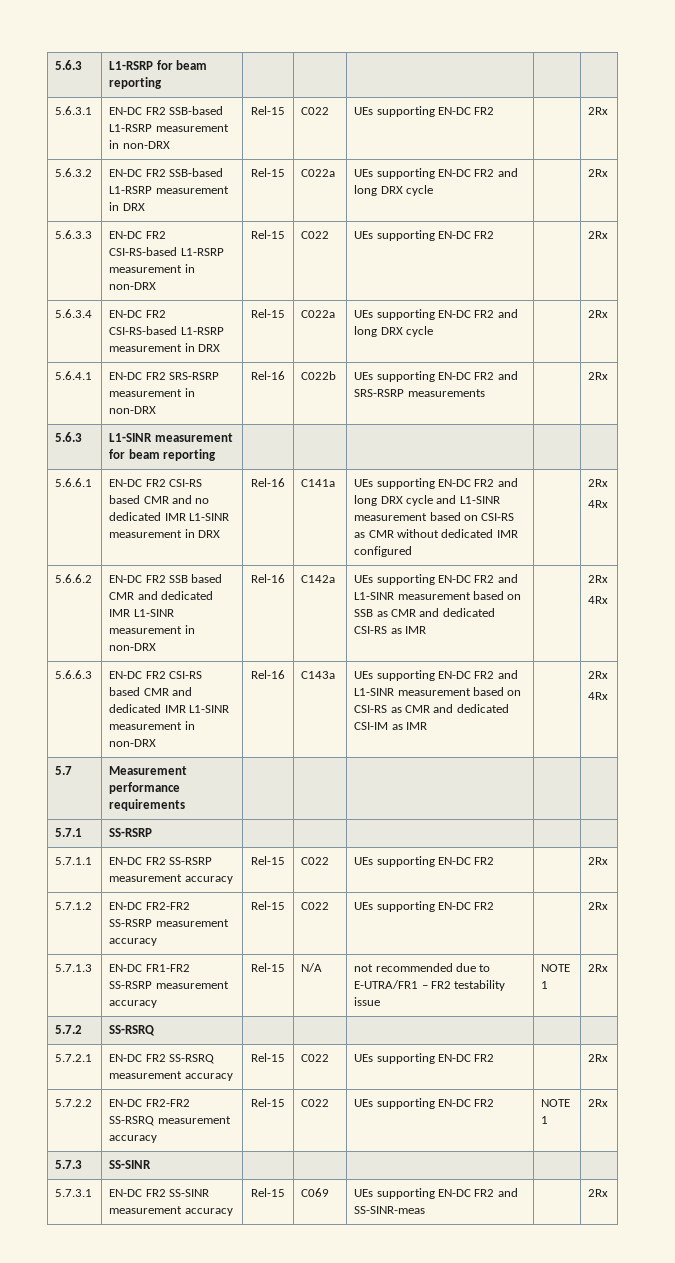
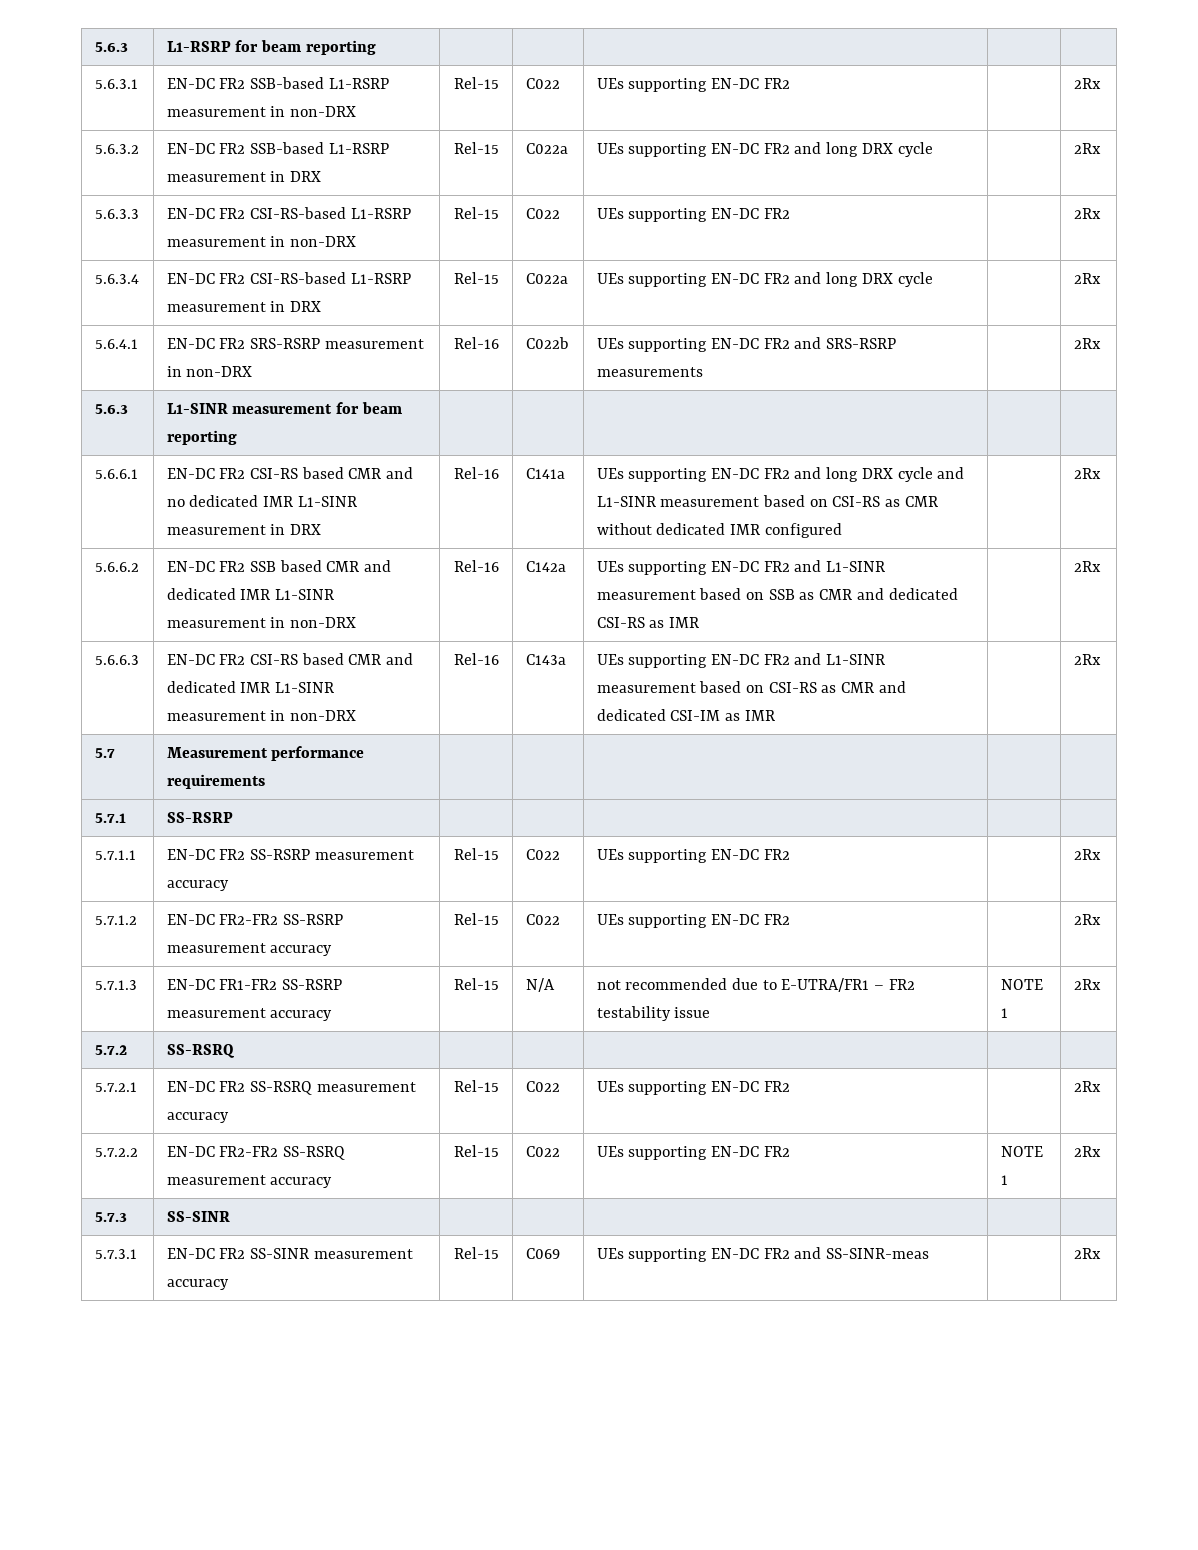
[588,500,609,508] // 4Rx -> (1101, 473) none
[588,596,609,604] // 4Rx -> (1101, 566) none
[588,692,609,700] // 4Rx -> (1101, 659) none

